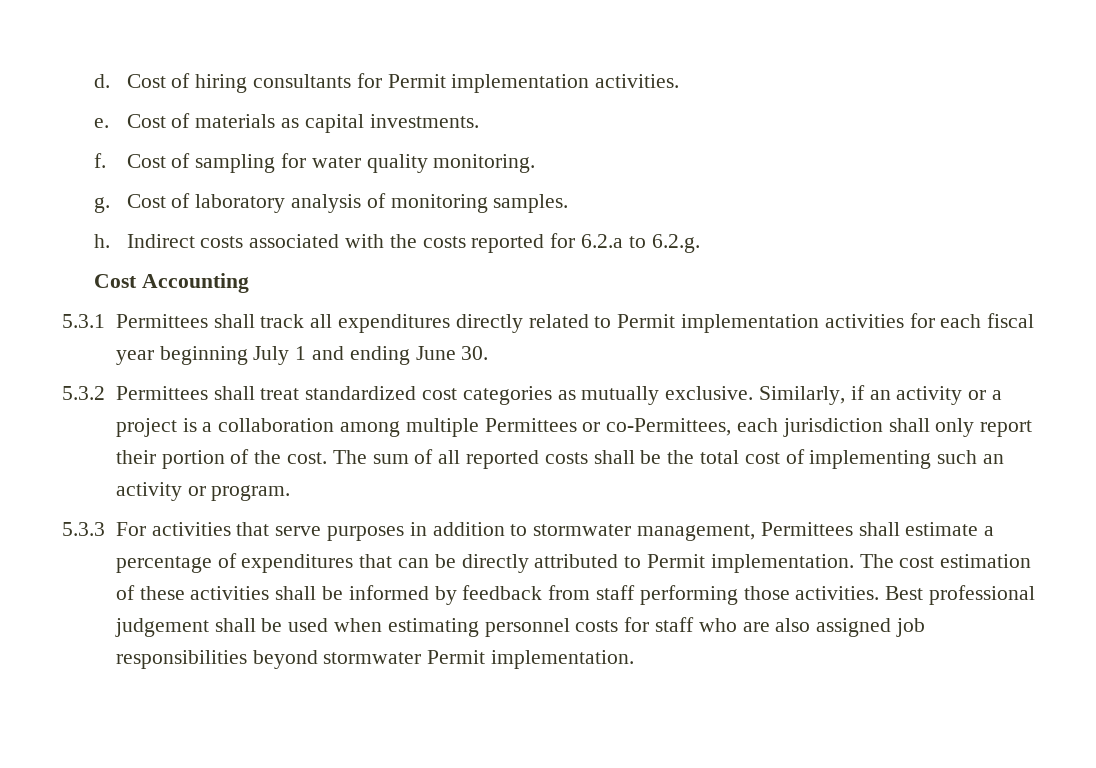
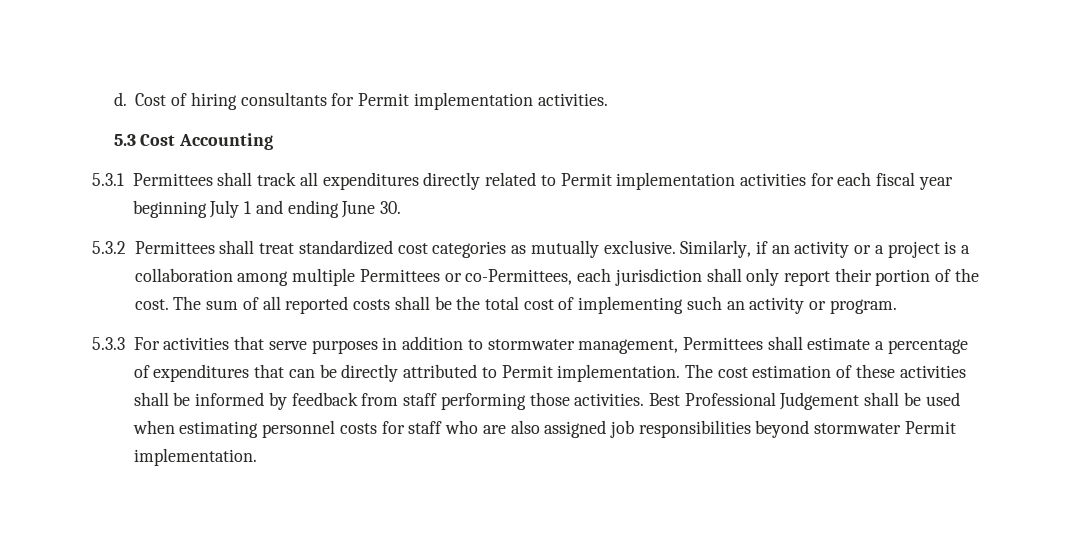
[94,113,479,133] [94,153,536,173] [94,193,569,213] [94,233,700,253] e. Cost of materials as capital investments. // f. Cost of sampling for water quality monitoring. // g. Cost of laboratory analysis of monitoring samples. // h. Indirect costs associated with the costs reported for 6.2.a to 6.2.g. // -> [113,134,136,146] 5.3
[929,585,1036,605] [114,618,209,637] professional judgement -> [684,392,860,410] Professional Judgement

